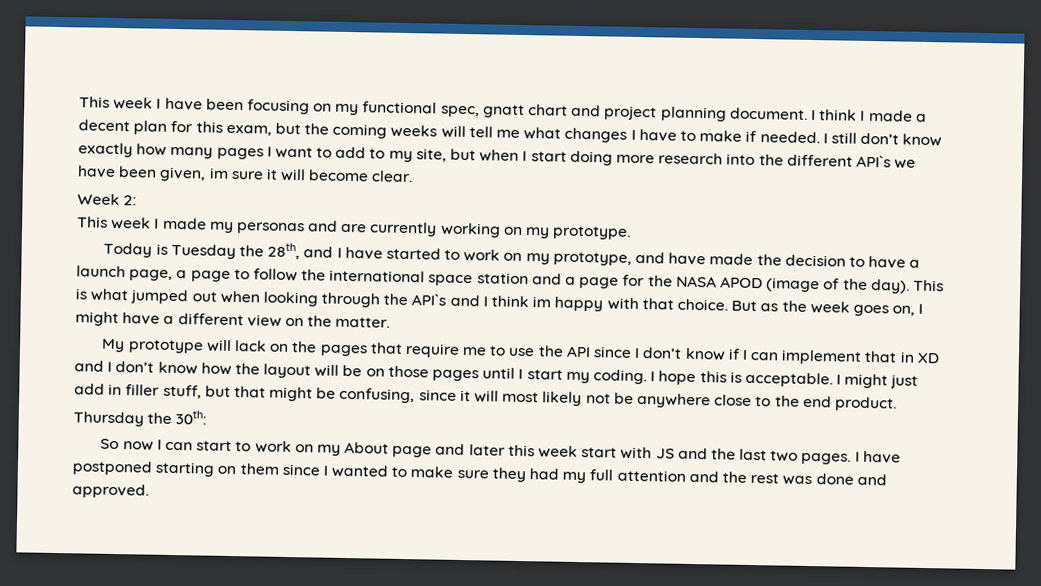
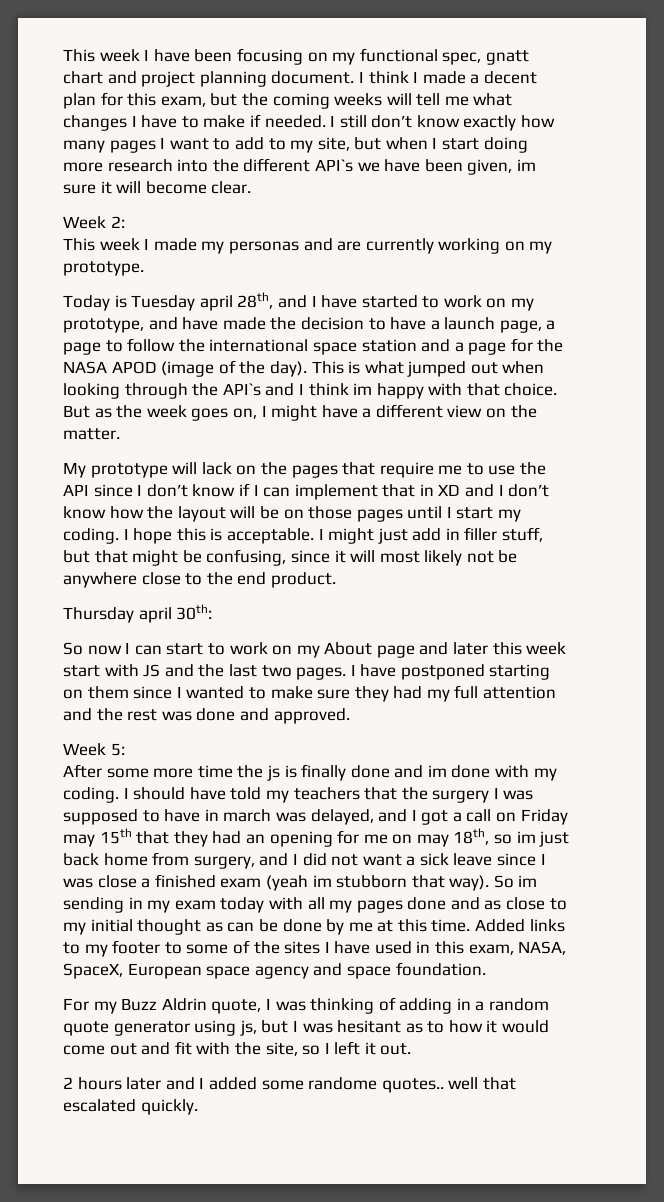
[238,245,264,257] the -> [199,295,233,311] april
[147,412,173,425] the -> [138,607,172,623] april
(149, 491) none -> [63,743,125,756] [63,764,557,781] [63,787,534,803] [63,809,568,825] [63,828,570,847] [63,852,546,869] [63,874,538,891] [63,897,567,913] [63,919,565,935] [63,940,567,957] [63,962,486,979] [63,997,550,1014] [63,1020,550,1036] [63,1041,412,1056] [63,1077,516,1093] [63,1099,198,1115] // Week 5: // After some more time the js is finally done and im done with my coding. I should have told my teachers that the surgery I was supposed to have in march was delayed, and I got a call on Friday may 15th that they had an opening for me on may 18th, so im just back home from surgery, and I did not want a sick leave since I was close a finished exam (yeah im stubborn that way). So im sending in my exam today with all my pages done and as close to my initial thought as can be done by me at this time. Added links to my footer to some of the sites I have used in this exam, NASA, SpaceX, European space agency and space foundation. // For my Buzz Aldrin quote, I was thinking of adding in a random quote generator using js, but I was hesitant as to how it would come out and fit with the site, so I left it out. // 2 hours later and I added some randome quotes.. well that escalated quickly.

